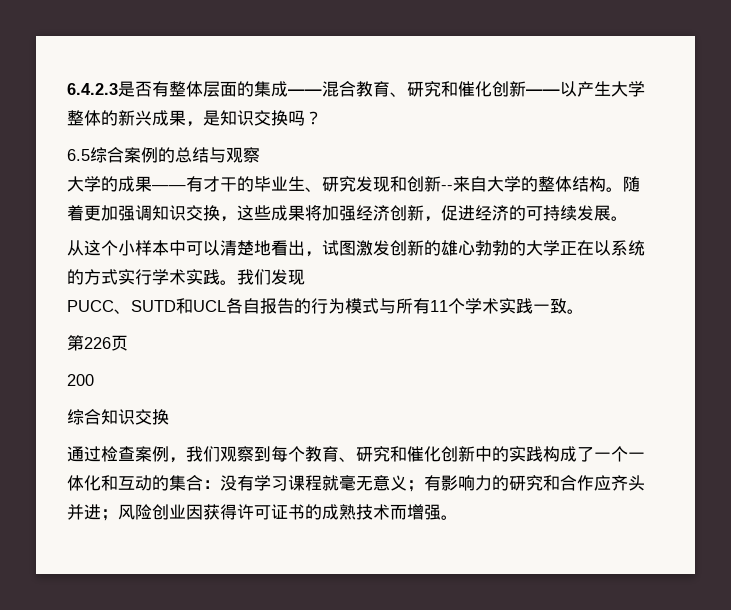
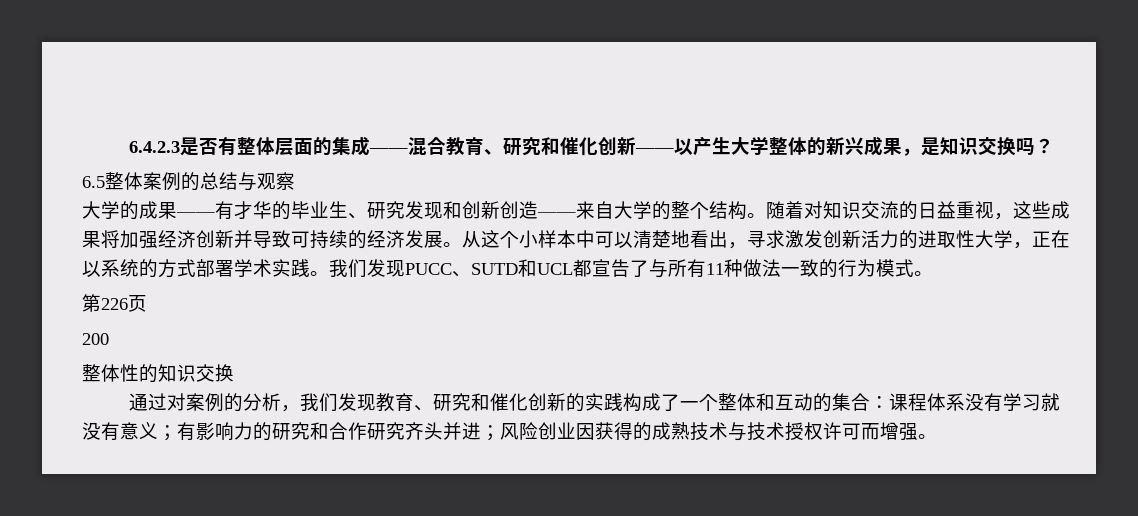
[90,147,124,163] 综合 -> [105,172,143,190] 整体
[220,177,237,192] 干 -> [253,201,272,219] 华
[441,185,453,190] -- -> [500,201,576,219] 创造——
[555,176,572,192] 体 -> [690,202,709,219] 个
[84,205,220,221] 更加强调知识交换 -> [804,201,994,220] 对知识交流的日益重视
[424,205,577,222] ，促进经济的可持续 -> [234,230,405,249] 并导致可持续的经济
(628, 218) // -> (462, 244) none
[322,240,356,256] 试图 -> [747,230,785,248] 寻求
[424,240,560,256] 的雄心勃勃的大学 -> [861,230,1032,249] 活力的进取性大学，
[118,269,152,285] 实行 -> [196,259,234,277] 部署
(305, 277) // -> (405, 268) none
[226,298,567,314] 各自报告的行为模式与所有11个学术实践一致 -> [573,259,914,278] 都宣告了与所有11种做法一致的行为模式
[67,409,101,425] 综合 -> [82,364,158,383] 整体性的
[101,446,492,463] 检查案例，我们观察到每个教育、研究和催化创新中 -> [166,393,566,412] 对案例的分析，我们发现教育、研究和催化创新
[628,452,645,460] [67,475,101,491] 一体化 -> [717,393,756,411] 整体
[220,474,373,491] 没有学习课程就毫无 -> [888,393,1060,412] [82,422,120,441] 课程体系没有学习就没有
[594,475,611,491] 应 -> [367,422,405,440] 研究
[237,504,305,520] 许可证书 -> (633, 431) none
(390, 512) none -> [728,422,861,441] 与技术授权许可

